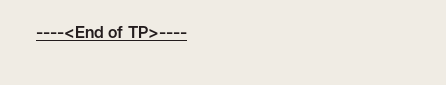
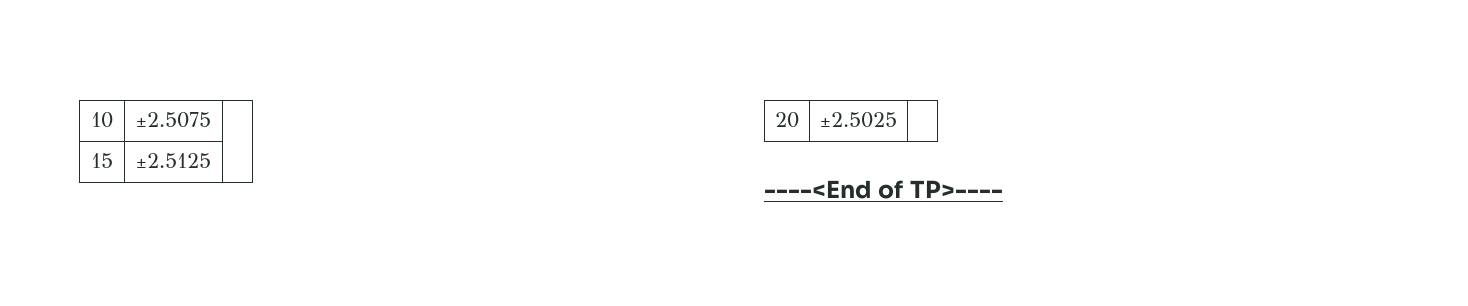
(36, 32) none -> [91,112,113,128] [136,112,211,128] [91,153,113,168] [136,153,211,168] [775,112,799,128] [820,112,897,128] 10 | ±2.5075 | // 15 | ±2.5125 | // 20 | ±2.5025 | //

